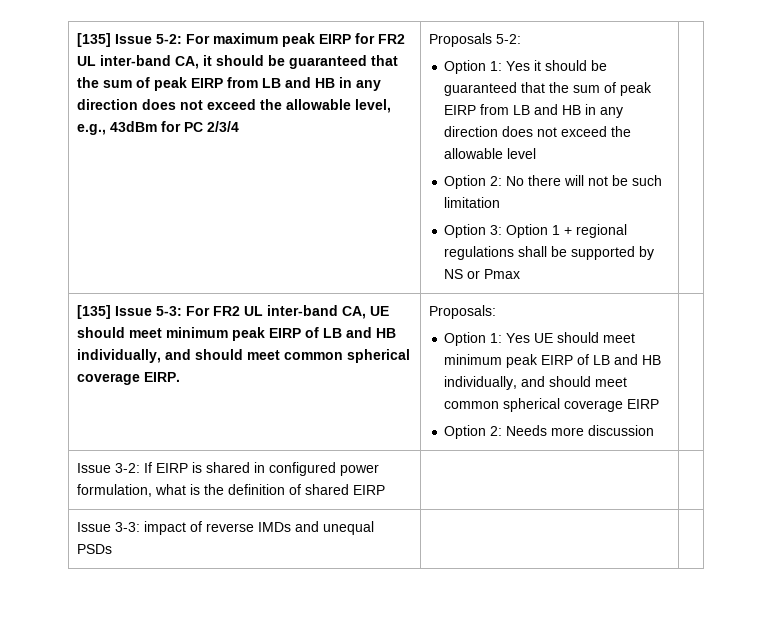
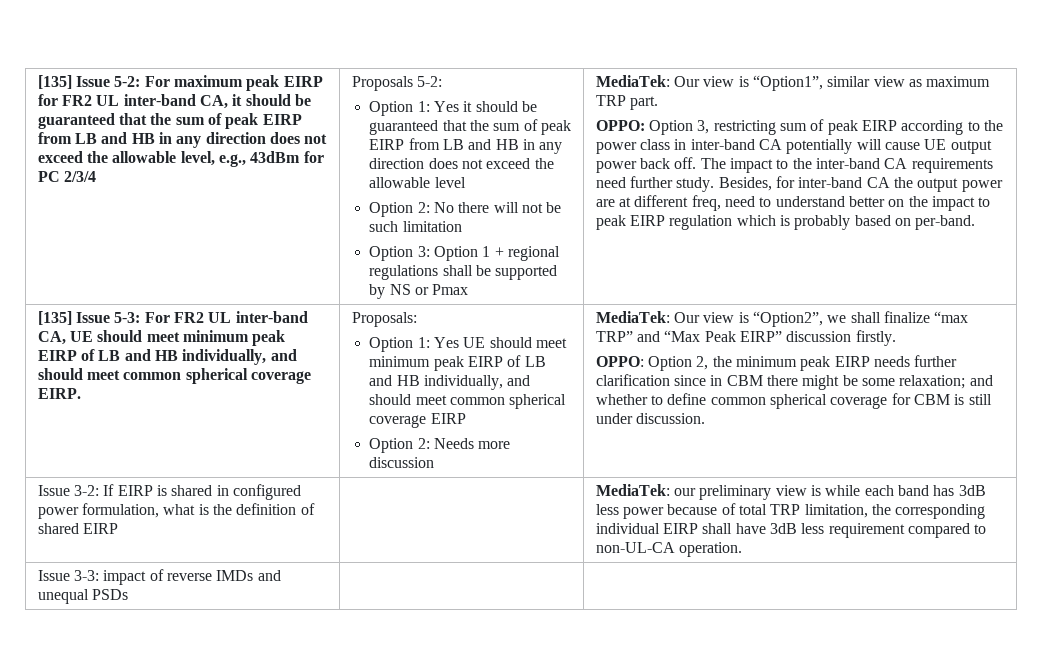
(521, 274) none -> [595,75,991,91] [595,95,659,110] [595,119,1003,135] [595,139,992,154] [595,157,993,173] [595,176,1003,192] [595,195,991,211] [595,215,976,230] MediaTek: Our view is “Option1”, similar view as maximum TRP part. // OPPO: Option 3, restricting sum of peak EIRP according to the power class in inter-band CA potentially will cause UE output power back off. The impact to the inter-band CA requirements need further study. Besides, for inter-band CA the output power are at different freq, need to understand better on the impact to peak EIRP regulation which is probably based on per-band.
(655, 430) none -> [595,311,969,327] [595,330,896,346] [595,355,958,371] [595,374,993,390] [595,393,992,409] [595,413,706,424] MediaTek: Our view is “Option2”, we shall finalize “max TRP” and “Max Peak EIRP” discussion firstly. // OPPO: Option 2, the minimum peak EIRP needs further clarification since in CBM there might be some relaxation; and whether to define common spherical coverage for CBM is still under discussion.
(385, 490) none -> [595,484,986,500] [595,503,986,519] [595,523,987,538] [595,542,743,557] MediaTek: our preliminary view is while each band has 3dB less power because of total TRP limitation, the corresponding individual EIRP shall have 3dB less requirement compared to non-UL-CA operation.

